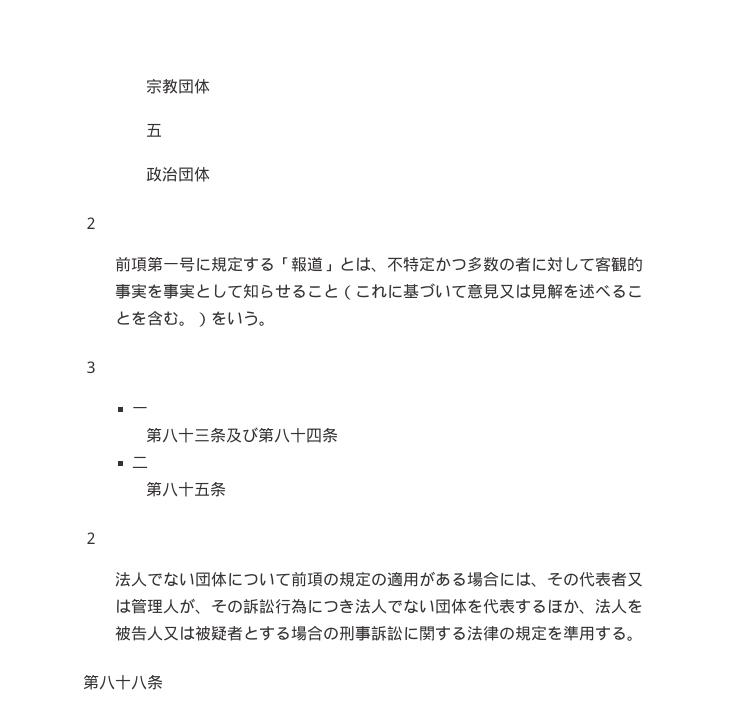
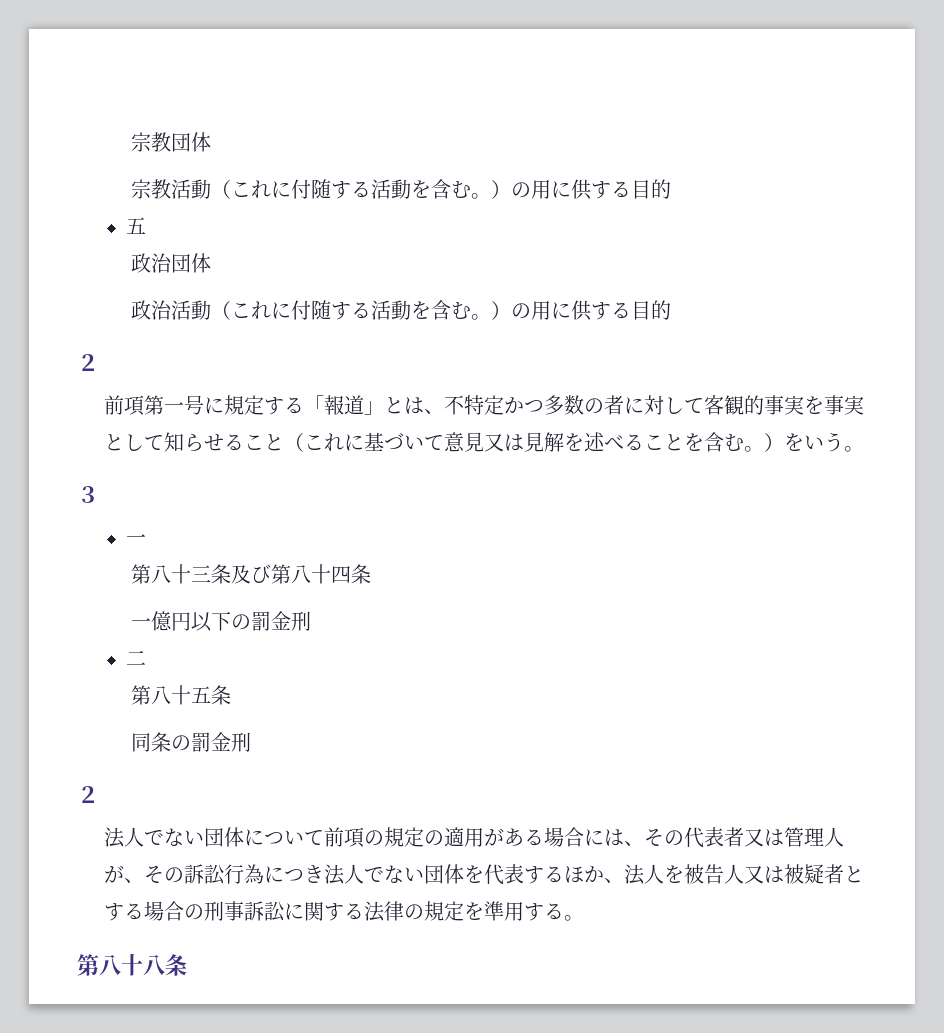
[146,123,163,137] [146,167,211,182] 五 // 政治団体 -> [130,179,671,200] [125,217,146,234] [130,253,211,273] [130,300,671,321] 宗教活動（これに付随する活動を含む。）の用に供する目的 // 五 // 政治団体 // 政治活動（これに付随する活動を含む。）の用に供する目的
(339, 435) none -> [130,611,311,632] // 一億円以下の罰金刑
(227, 489) none -> [130,732,251,752] // 同条の罰金刑

